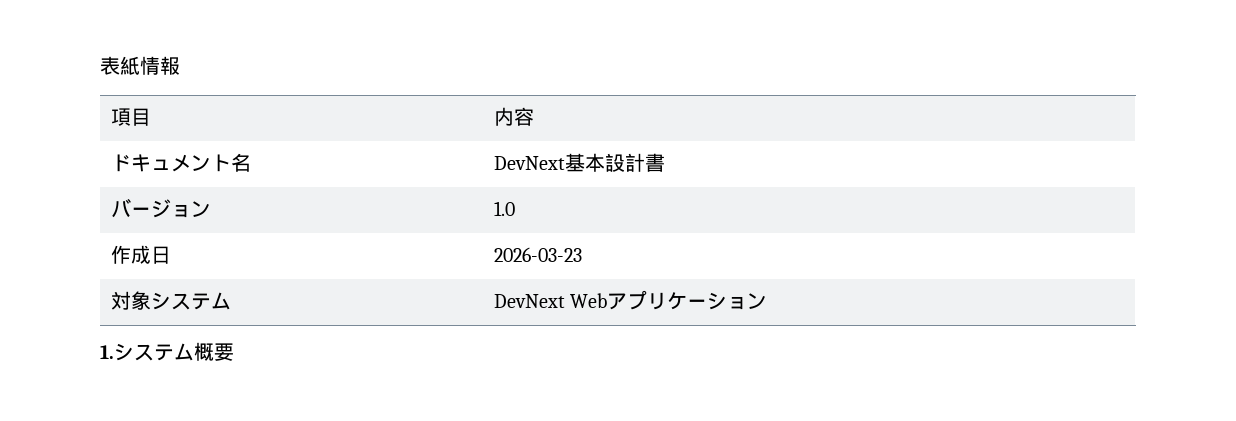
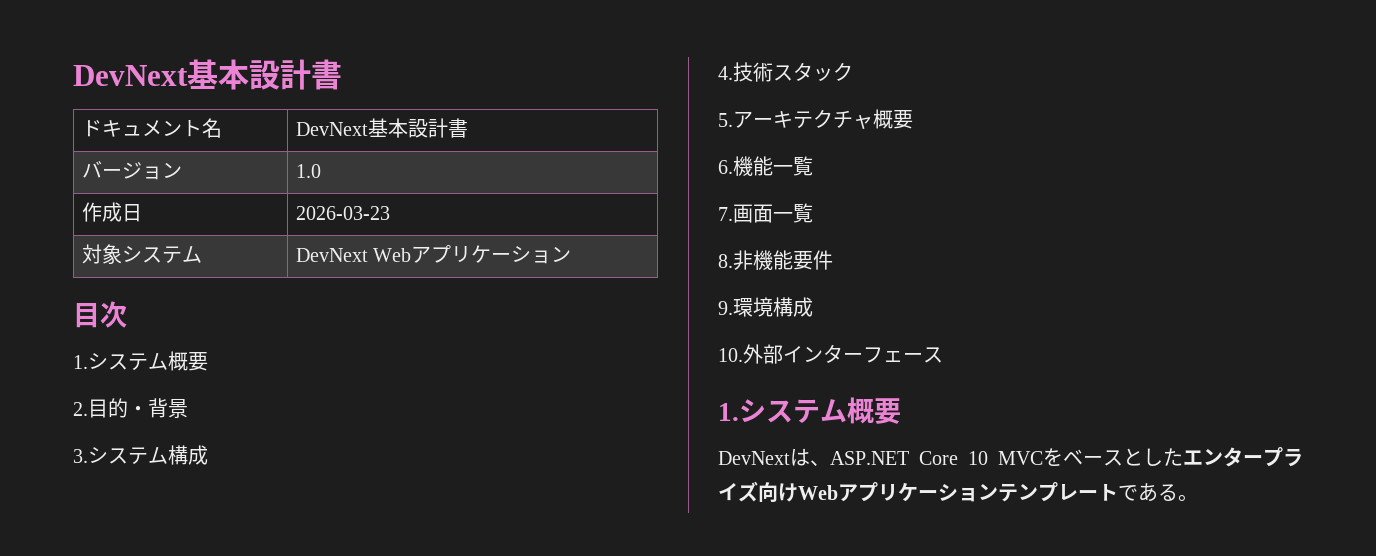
[100,56,180,75] [110,108,151,126] [493,107,534,126] 表紙情報 // 項目 | 内容 -> [73,59,342,90] DevNext基本設計書
[100,342,234,361] // 1.システム概要 -> [73,301,127,328] [73,351,208,371] [73,398,188,418] [73,445,208,465] [718,62,853,82] [718,109,913,129] [718,156,813,176] [718,203,813,223] [718,250,833,270] [718,297,813,317] [718,344,943,364] [718,397,901,424] [718,447,1303,467] [718,481,1198,502] // 目次 // 1.システム概要 // 2.目的・背景 // 3.システム構成 // 4.技術スタック // 5.アーキテクチャ概要 // 6.機能一覧 // 7.画面一覧 // 8.非機能要件 // 9.環境構成 // 10.外部インターフェース // 1.システム概要 // DevNextは、ASP.NET Core 10 MVCをベースとしたエンタープライズ向けWebアプリケーションテンプレートである。

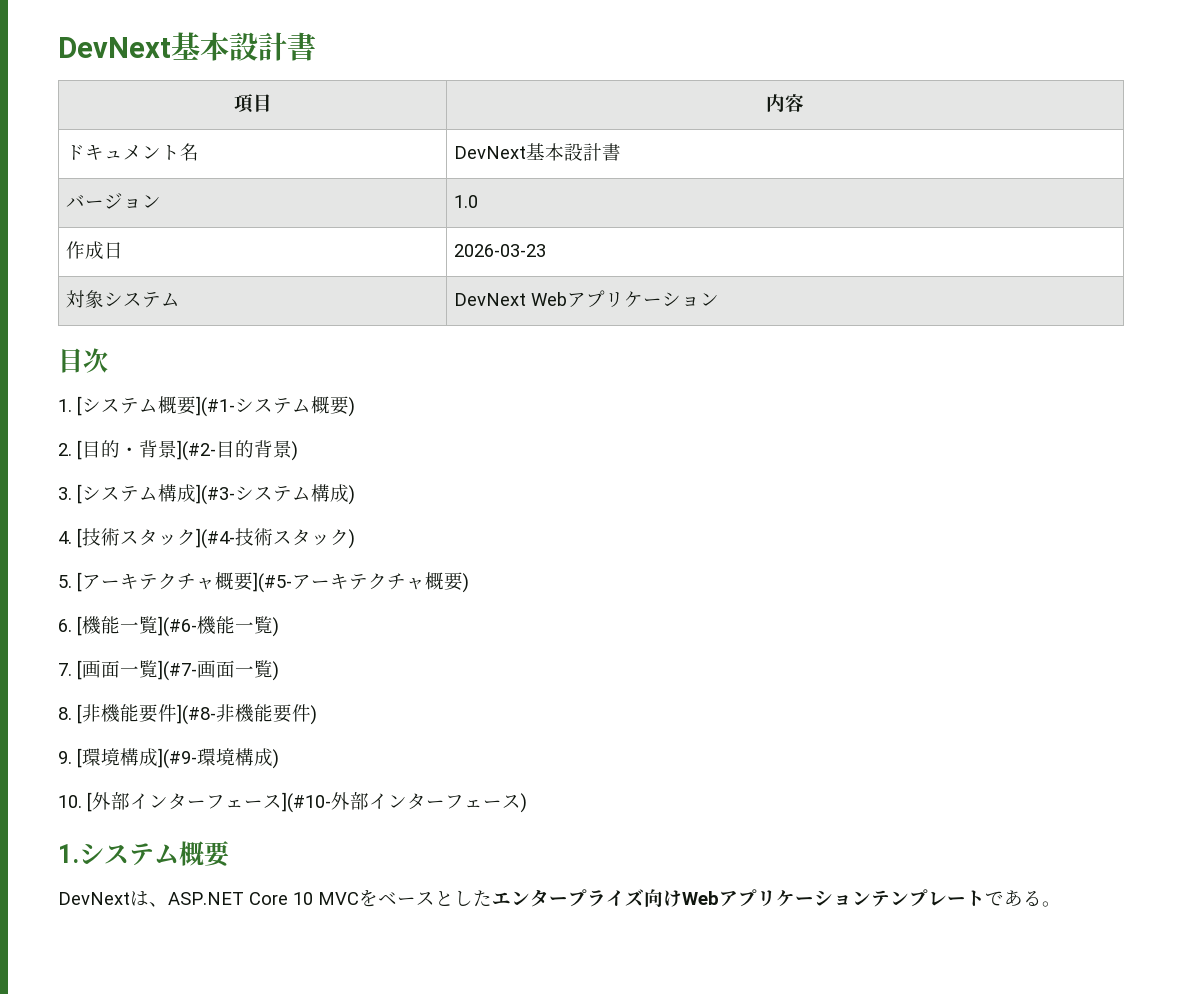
[73,59,342,90] DevNext基本設計書 -> [58,32,316,61] [233,94,272,113] [765,94,804,112] DevNext基本設計書 // 項目 | 内容
[88,351,208,371] システム概要 -> [77,396,355,417] [システム概要](#1-システム概要)
(88, 409) none -> [77,440,82,460] [
(188, 408) none -> [177,440,298,461] ](#2-目的背景)
[88,445,208,465] システム構成 -> [77,484,355,505] [システム構成](#3-システム構成)
[733,62,853,82] 技術スタック -> [77,528,355,549] [技術スタック](#4-技術スタック)
[733,109,913,129] アーキテクチャ概要 -> [77,572,469,593] [アーキテクチャ概要](#5-アーキテクチャ概要)
[733,156,813,176] 機能一覧 -> [77,616,279,637] [機能一覧](#6-機能一覧)
[733,203,813,223] 画面一覧 -> [77,660,279,681] [画面一覧](#7-画面一覧)
[733,250,833,270] 非機能要件 -> [77,704,317,725] [非機能要件](#8-非機能要件)
[733,297,813,317] 環境構成 -> [77,748,279,769] [環境構成](#9-環境構成)
[743,344,943,364] 外部インターフェース -> [87,792,527,813] [外部インターフェース](#10-外部インターフェース)

